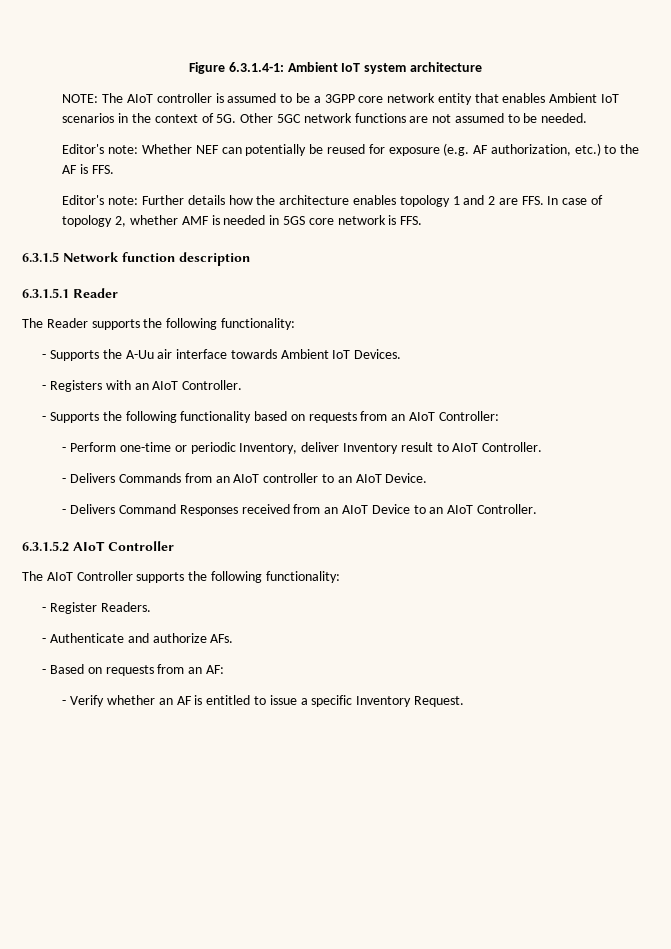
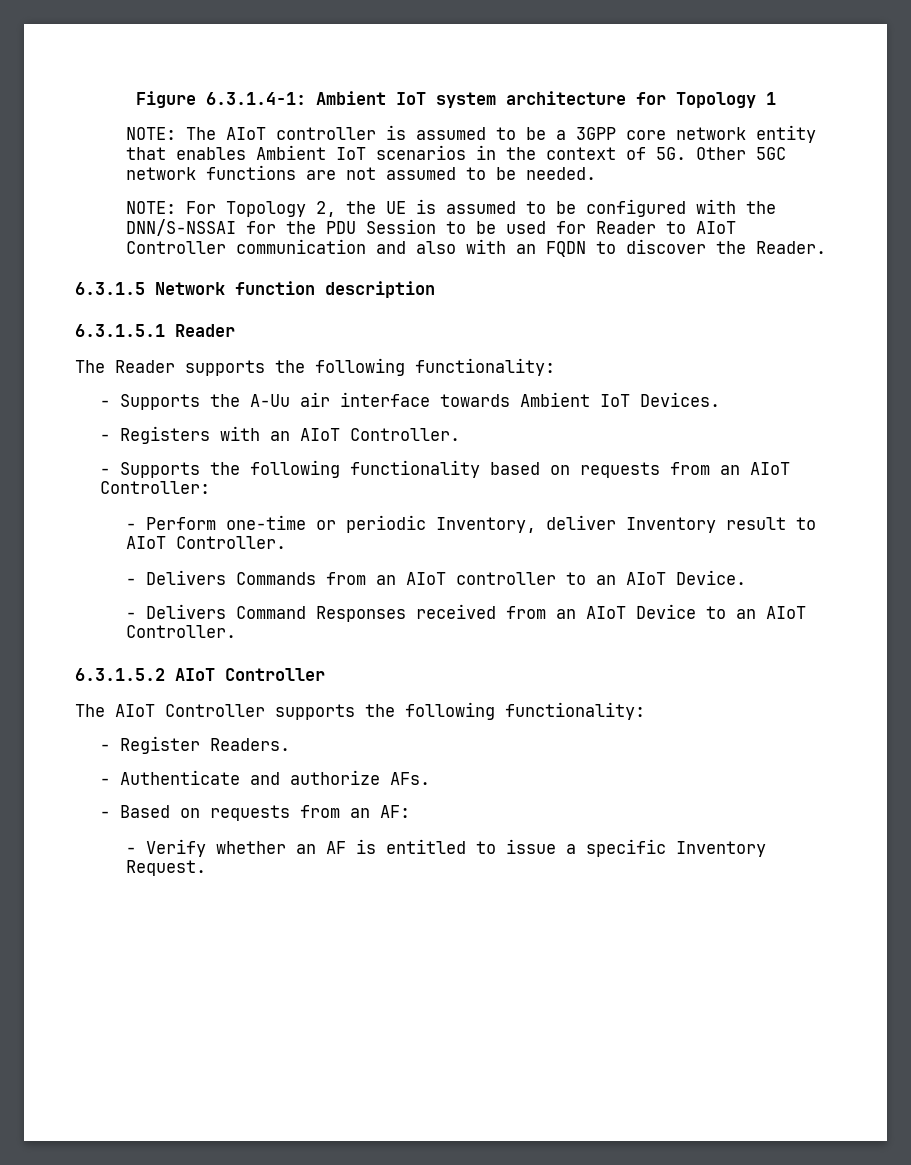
(482, 67) none -> [635,92,776,108] for Topology 1
[62,143,640,156] [62,164,115,174] [62,195,603,207] [62,215,423,227] Editor's note: Whether NEF can potentially be reused for exposure (e.g. AF authorization, etc.) to the AF is FFS. // Editor's note: Further details how the architecture enables topology 1 and 2 are FFS. In case of topology 2, whether AMF is needed in 5GS core network is FFS. -> [125,199,776,217] [125,219,736,236] [125,239,826,257] NOTE: For Topology 2, the UE is assumed to be configured with the DNN/S-NSSAI for the PDU Session to be used for Reader to AIoT Controller communication and also with an FQDN to discover the Reader.

